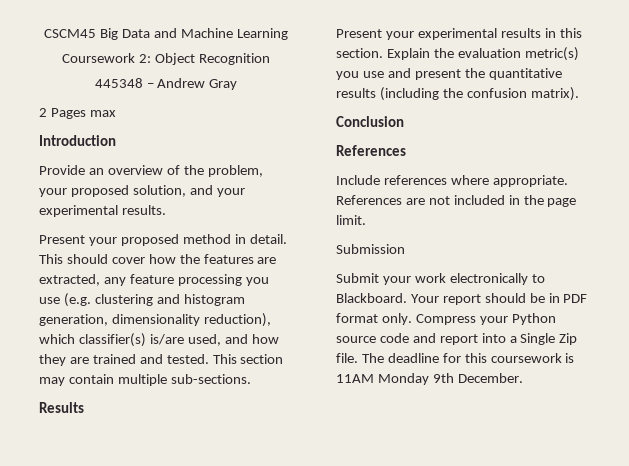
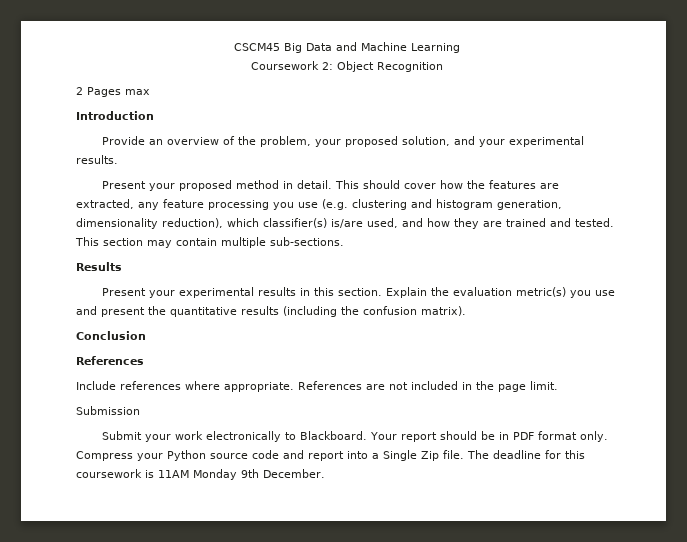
[94,78,238,90] // 445348 – Andrew Gray -> (443, 67) none

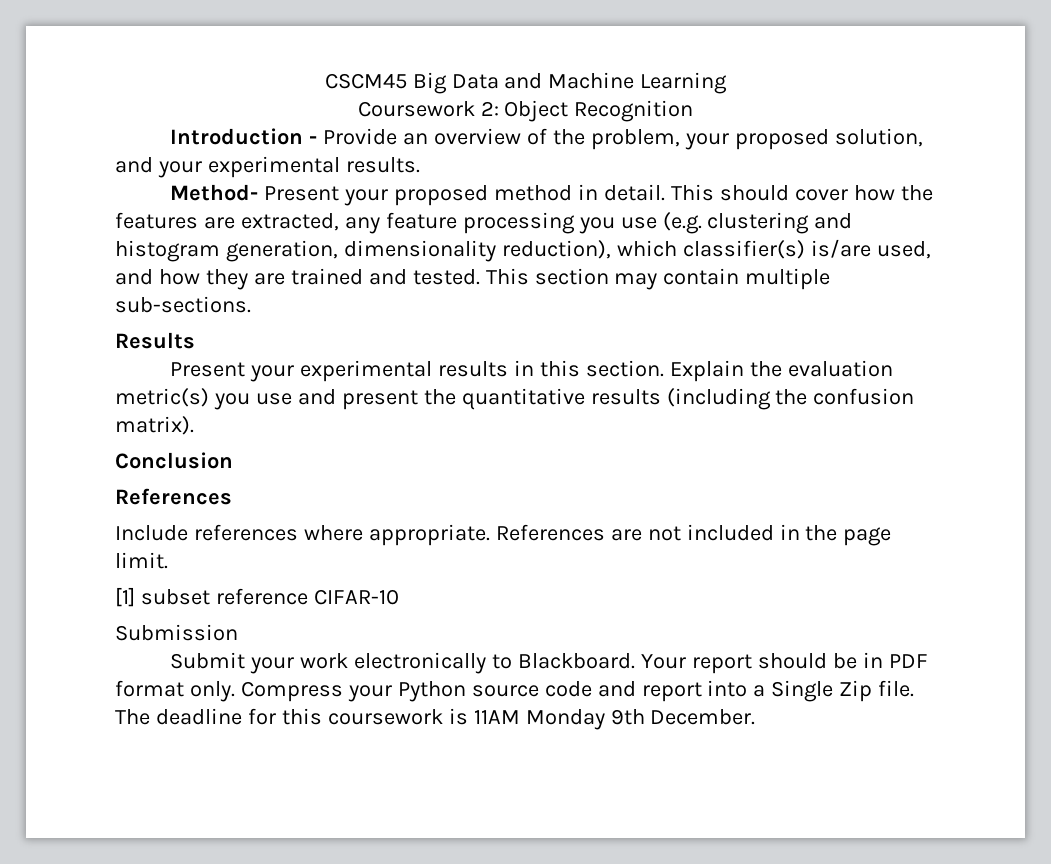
[76,87,150,97] // 2 Pages max -> (694, 111) none
(154, 115) // -> [309,136,318,144] -
(118, 159) none -> [170,184,259,201] Method-
(558, 385) none -> [115,587,399,607] // [1] subset reference CIFAR-10

